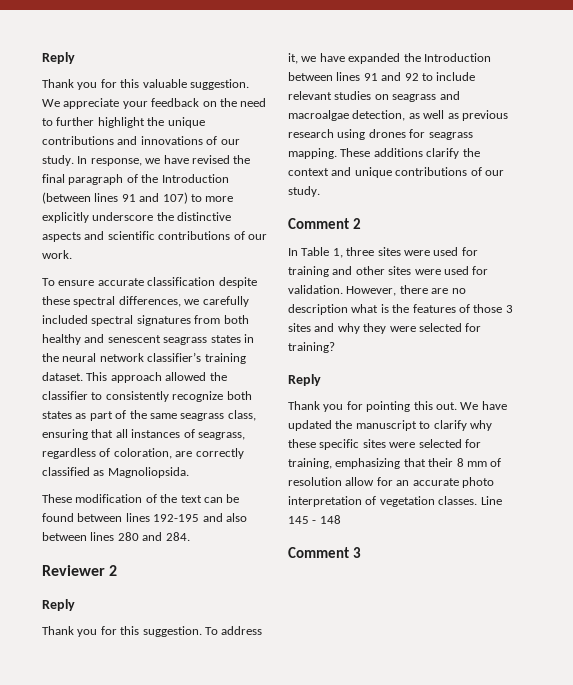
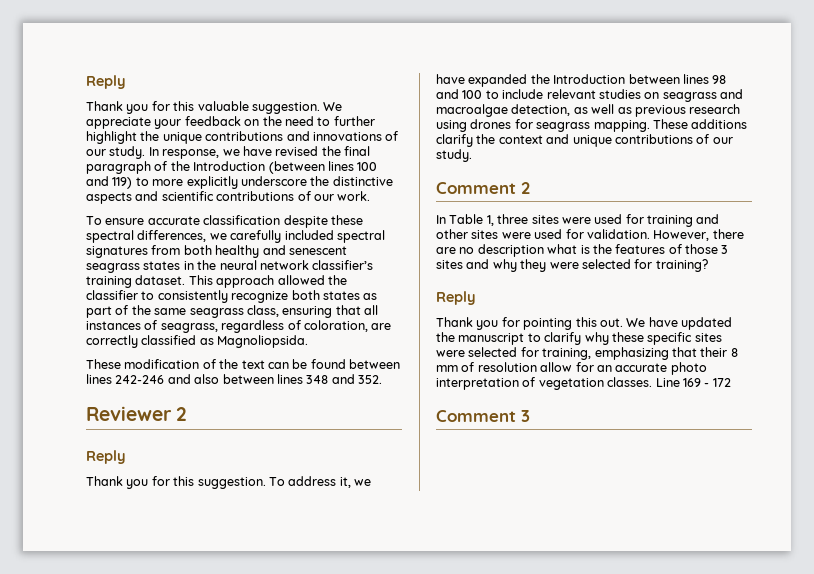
[121,192,188,204] 91 and 107) -> [357,162,378,171] [86,176,133,189] 100 and 119)
[153,514,200,522] 192-195 -> [115,375,165,384] 242-246
[117,532,190,541] 280 and 284. -> [306,374,382,384] 348 and 352.
[363,72,419,81] 91 and 92 -> [712,75,727,84] [436,89,483,99] 98 and 100
[288,515,341,524] 145 - 148 -> [682,378,731,387] 169 - 172

